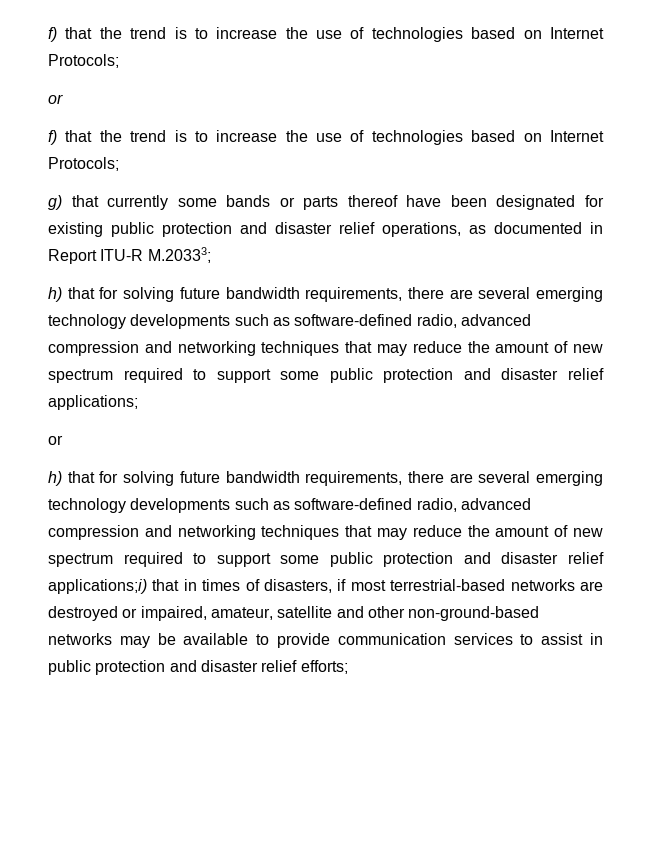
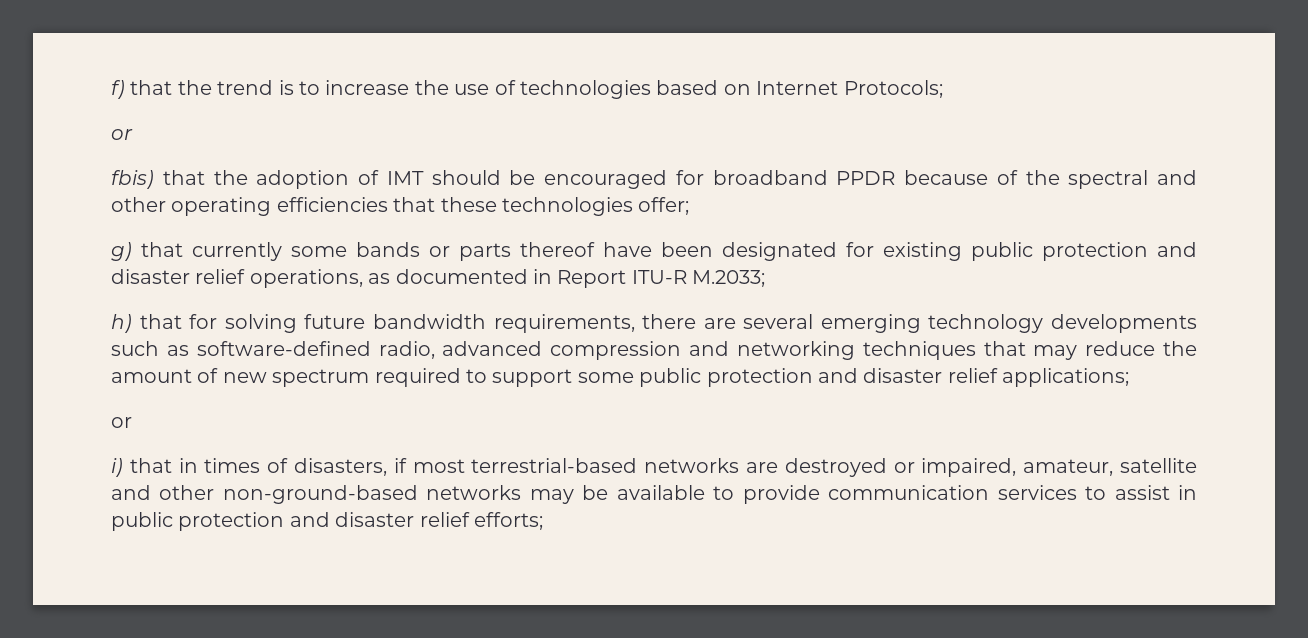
[48,130,604,145] [48,157,119,171] f) that the trend is to increase the use of technologies based on Internet Protocols; -> [111,170,1197,189] [111,197,690,216] fbis) that the adoption of IMT should be encouraged for broadband PPDR because of the spectral and other operating efficiencies that these technologies offer;
[147,247,211,263] M.20333; -> [692,270,766,287] M.2033;
[48,471,603,486] [48,498,531,513] [48,525,603,540] [48,552,604,567] [48,579,147,594] h) that for solving future bandwidth requirements, there are several emerging technology developments such as software-defined radio, advanced compression and networking techniques that may reduce the amount of new spectrum required to support some public protection and disaster relief applications;i) -> [111,458,123,477] i)

